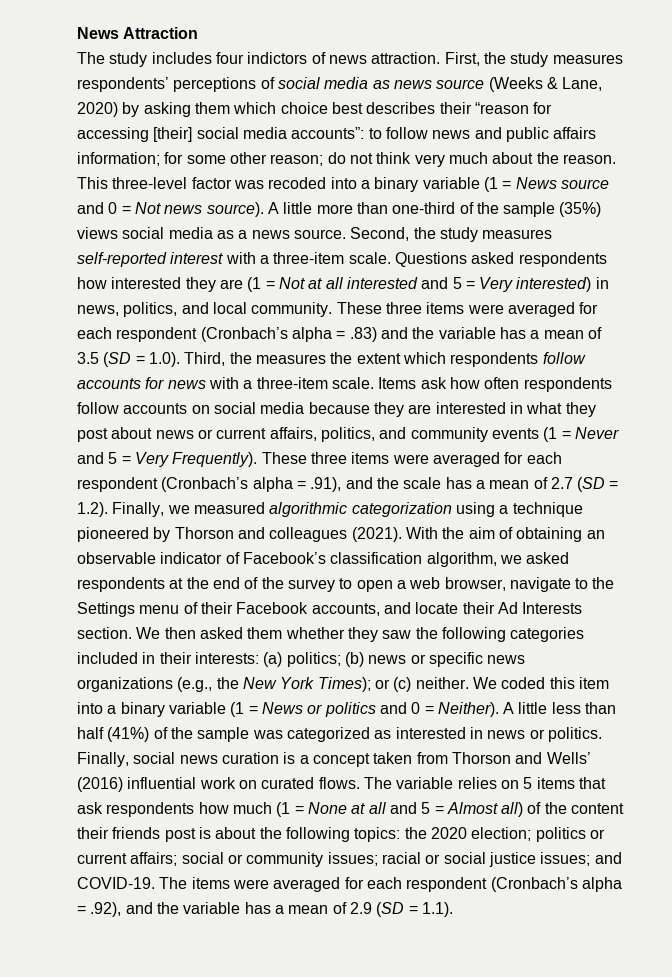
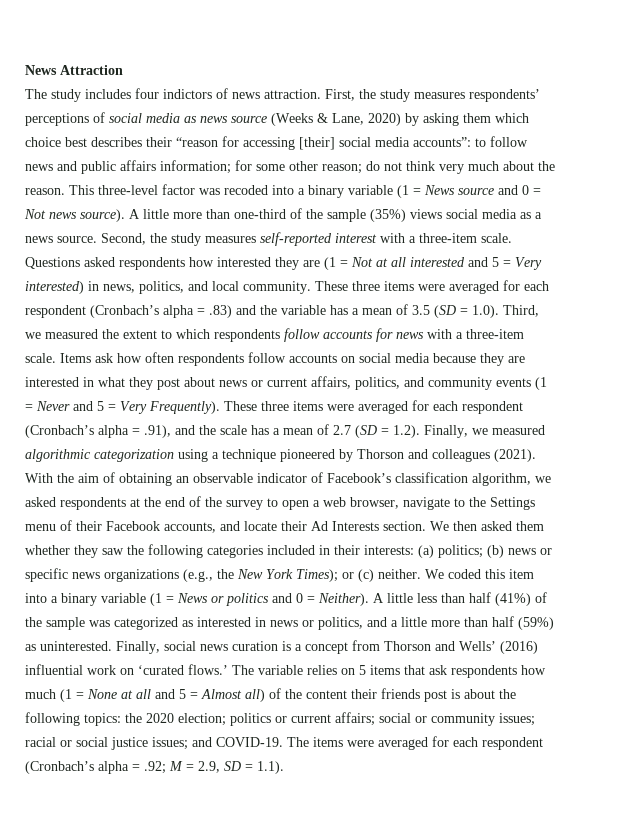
[229,352,326,364] the measures -> [25,329,98,339] we measured
(401, 358) none -> [161,330,172,339] to
[547,727,602,742] politics. -> [318,616,554,630] [25,641,112,651] politics, and a little more than half (59%) as uninterested.
[373,752,413,764] taken -> (348, 648) none
[261,777,360,789] curated flows. -> [138,664,228,675] ‘curated flows.’
[90,902,405,917] .92), and the variable has a mean of 2.9 (SD -> [144,761,241,774] .92; M = 2.9, SD

